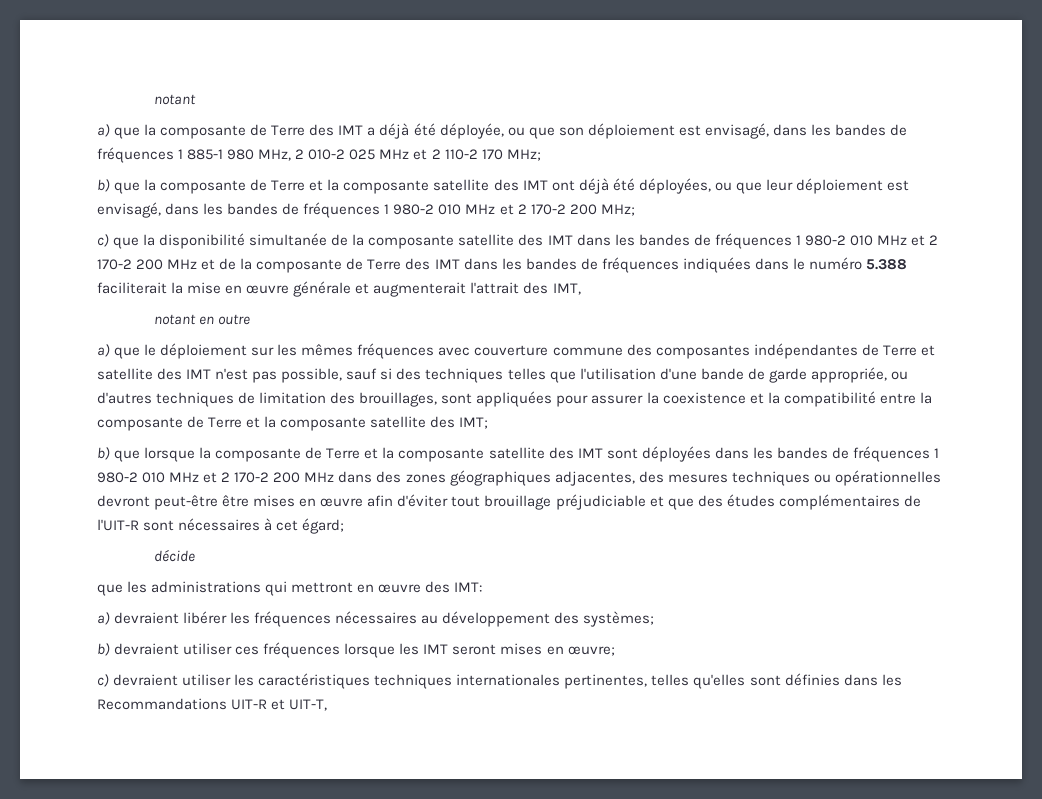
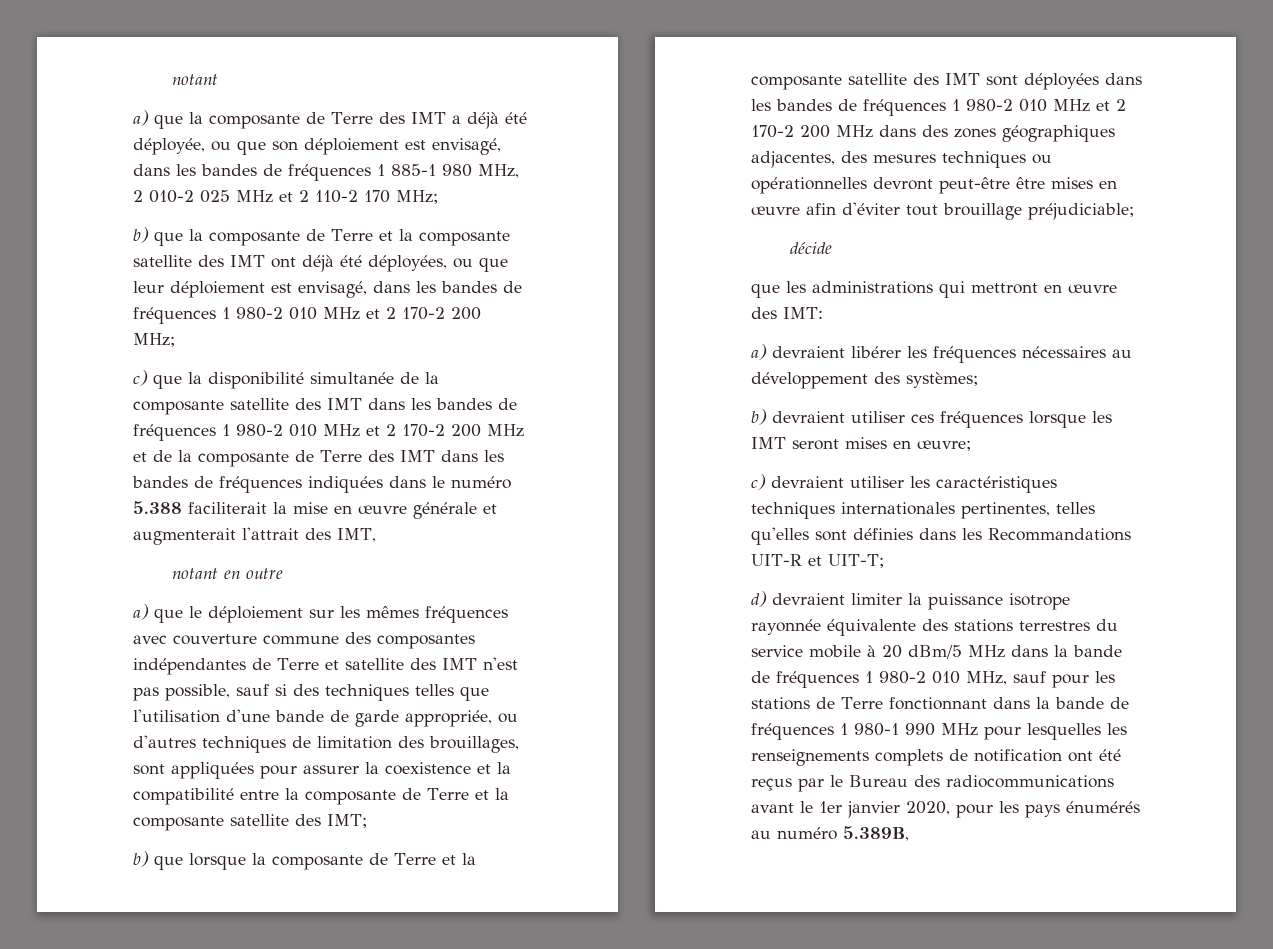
[555,494,921,510] [97,518,345,534] préjudiciable et que des études complémentaires de l'UIT-R sont nécessaires à cet égard; -> [1028,203,1134,220] préjudiciable;
[289,699,328,711] UIT-T, -> [828,554,884,568] [751,591,1070,610] [751,619,1118,636] [751,645,1122,659] [751,671,1115,688] [751,697,1129,710] [751,723,1127,740] [751,749,1121,766] [751,775,1114,792] [751,801,1140,818] [751,826,909,841] UIT-T; // d) devraient limiter la puissance isotrope rayonnée équivalente des stations terrestres du service mobile à 20 dBm/5 MHz dans la bande de fréquences 1 980-2 010 MHz, sauf pour les stations de Terre fonctionnant dans la bande de fréquences 1 980-1 990 MHz pour lesquelles les renseignements complets de notification ont été reçus par le Bureau des radiocommunications avant le 1er janvier 2020, pour les pays énumérés au numéro 5.389B,

